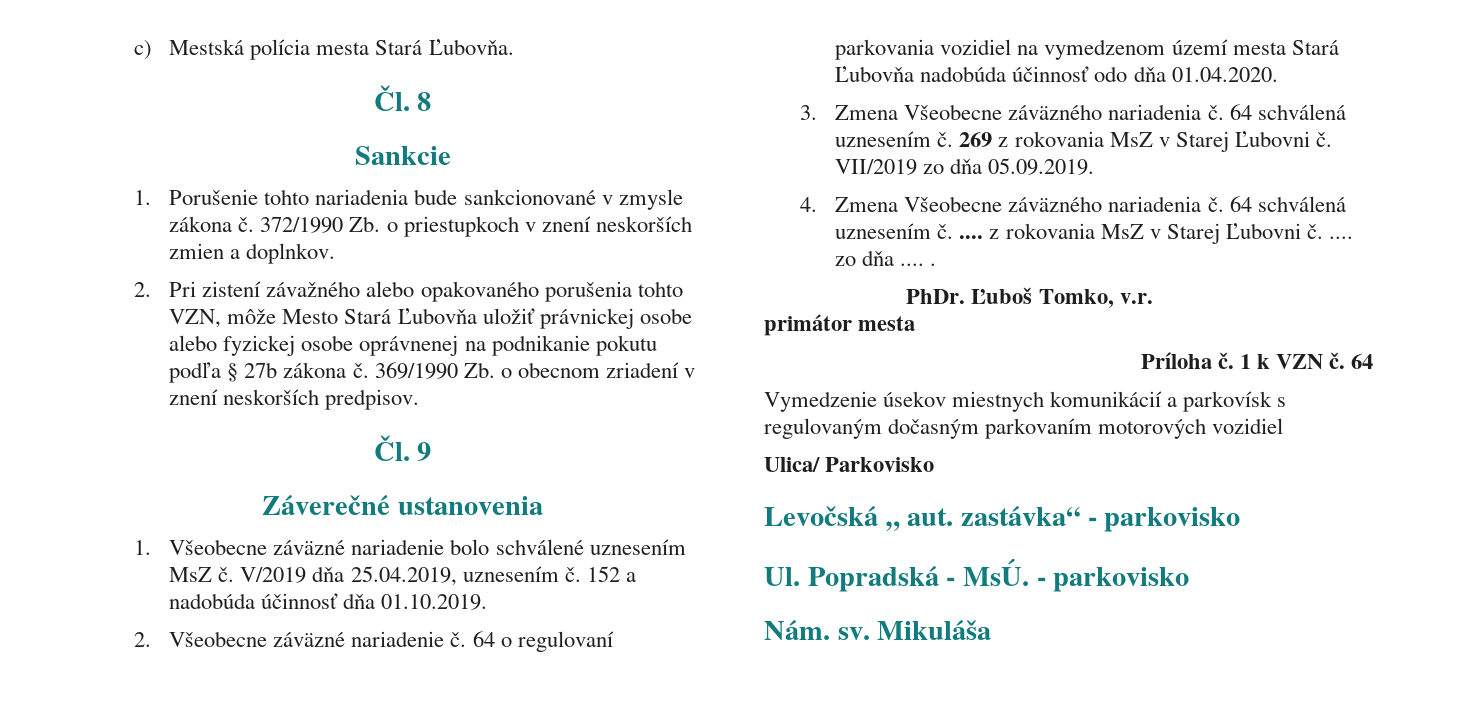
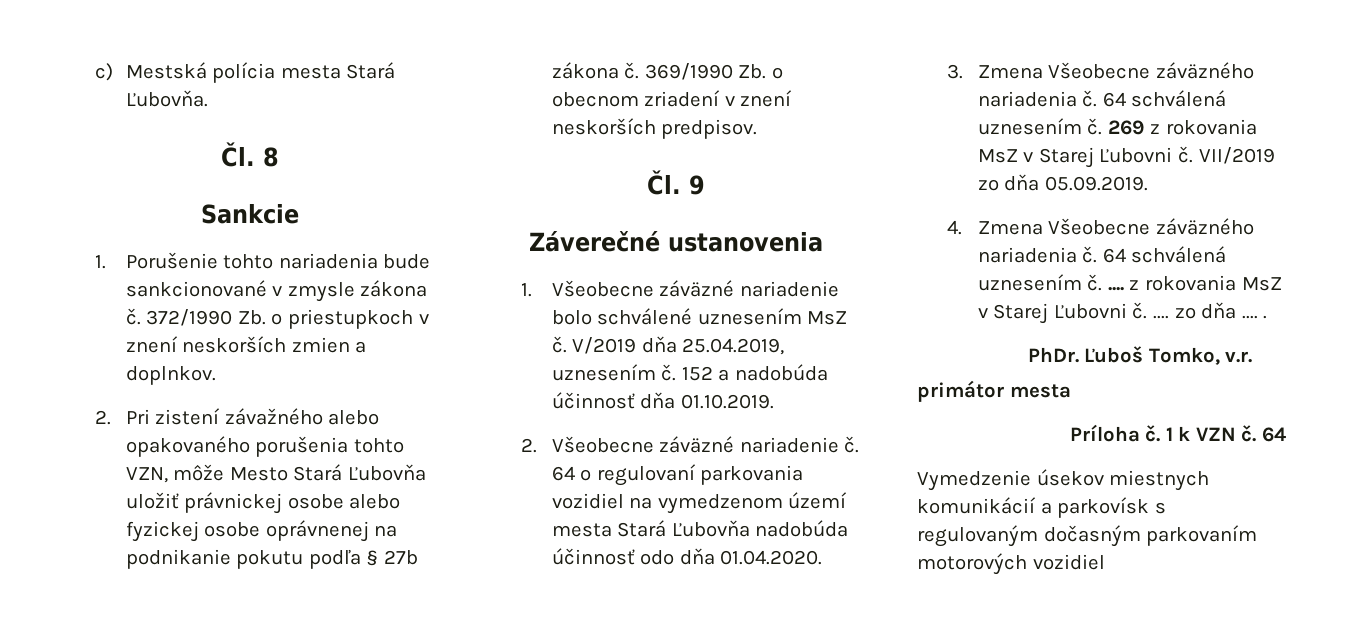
[764,457,935,472] [764,506,1241,532] [764,558,1190,592] [764,620,992,640] // Ulica/ Parkovisko // Levočská „ aut. zastávka“ - parkovisko // Ul. Popradská - MsÚ. - parkovisko // Nám. sv. Mikuláša -> (1105, 562) none

